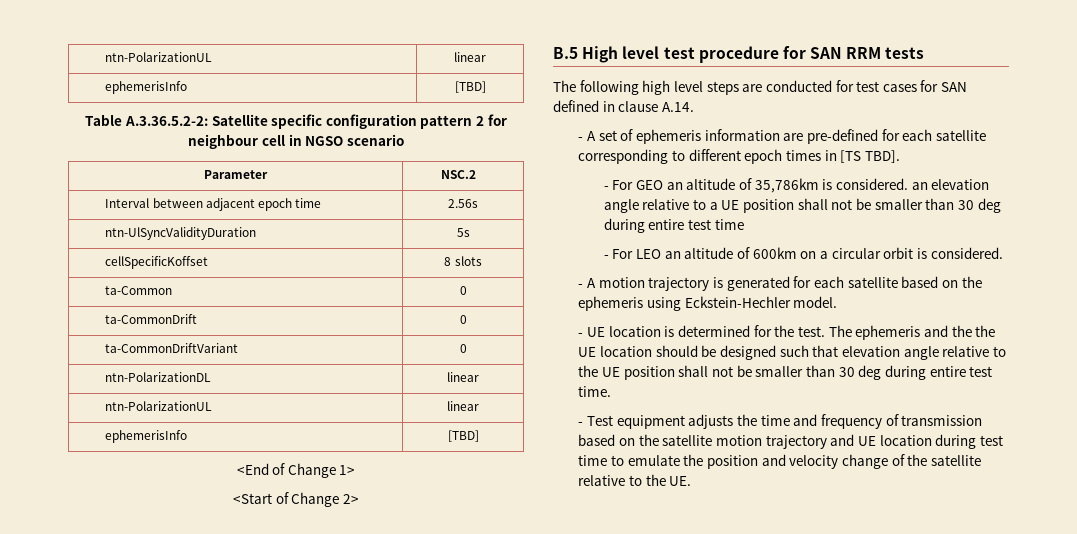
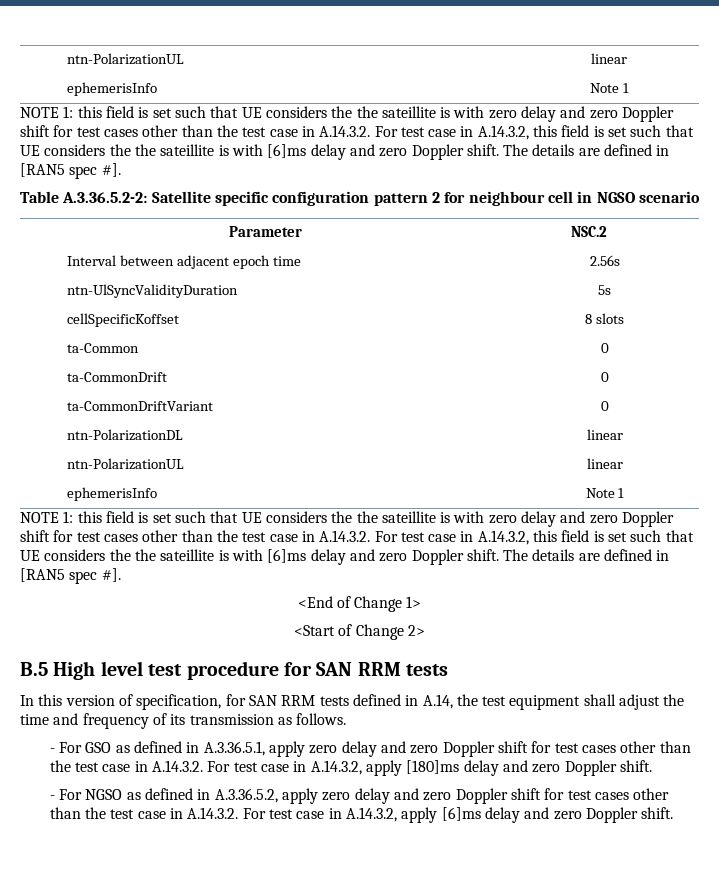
[105,52,213,62] [454,52,487,62] [105,81,188,94] [454,81,486,93] ntn-PolarizationUL | linear // ephemerisInfo | [TBD] -> [67,53,185,65] [591,53,627,64] [67,82,158,96] [590,83,629,93] [20,106,675,122] [20,125,694,140] [20,144,670,160] [20,163,121,179] ntn-PolarizationUL | linear // ephemerisInfo | Note 1 // NOTE 1: this field is set such that UE considers the the sateillite is with zero delay and zero Doppler shift for test cases other than the test case in A.14.3.2. For test case in A.14.3.2, this field is set such that UE considers the the sateillite is with [6]ms delay and zero Doppler shift. The details are defined in [RAN5 spec #].
[447,430,479,442] [TBD] -> [585,488,625,498] [20,511,675,527] [20,530,694,545] [20,549,670,565] [20,568,121,584] Note 1 // NOTE 1: this field is set such that UE considers the the sateillite is with zero delay and zero Doppler shift for test cases other than the test case in A.14.3.2. For test case in A.14.3.2, this field is set such that UE considers the the sateillite is with [6]ms delay and zero Doppler shift. The details are defined in [RAN5 spec #].
[553,80,968,95] [553,100,694,112] [578,129,986,144] [578,149,900,164] [603,178,990,193] [603,198,1001,213] [603,218,744,233] [603,247,1003,259] [578,276,982,291] [578,296,838,311] [578,325,996,340] [578,345,1006,360] [578,365,993,380] [578,386,612,397] [578,414,734,429] The following high level steps are conducted for test cases for SAN defined in clause A.14. // - A set of ephemeris information are pre-defined for each satellite corresponding to different epoch times in [TS TBD]. // - For GEO an altitude of 35,786km is considered. an elevation angle relative to a UE position shall not be smaller than 30 deg during entire test time // - For LEO an altitude of 600km on a circular orbit is considered. // - A motion trajectory is generated for each satellite based on the ephemeris using Eckstein-Hechler model. // - UE location is determined for the test. The ephemeris and the the UE location should be designed such that elevation angle relative to the UE position shall not be smaller than 30 deg during entire test time. // - Test equipment adjusts -> [20,694,661,710] In this version of specification, for SAN RRM tests defined in A.14, the test equipment shall adjust
[901,415,983,426] [578,434,1003,449] [578,454,981,469] [578,474,692,486] transmission based on the satellite motion trajectory and UE location during test time to emulate the position and velocity change of the satellite relative to the UE. -> [170,713,347,725] [49,741,691,757] [49,760,652,776] [49,788,670,804] [49,807,674,823] its transmission as follows. // - For GSO as defined in A.3.36.5.1, apply zero delay and zero Doppler shift for test cases other than the test case in A.14.3.2. For test case in A.14.3.2, apply [180]ms delay and zero Doppler shift. // - For NGSO as defined in A.3.36.5.2, apply zero delay and zero Doppler shift for test cases other than the test case in A.14.3.2. For test case in A.14.3.2, apply [6]ms delay and zero Doppler shift.

